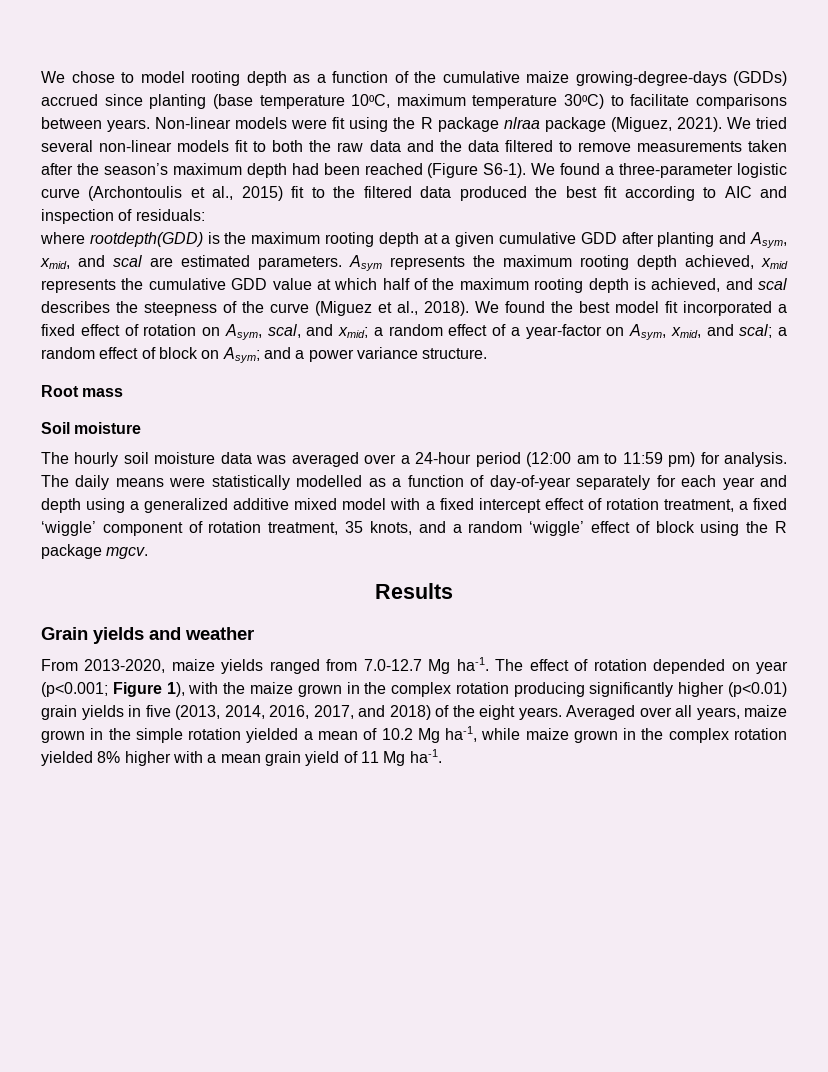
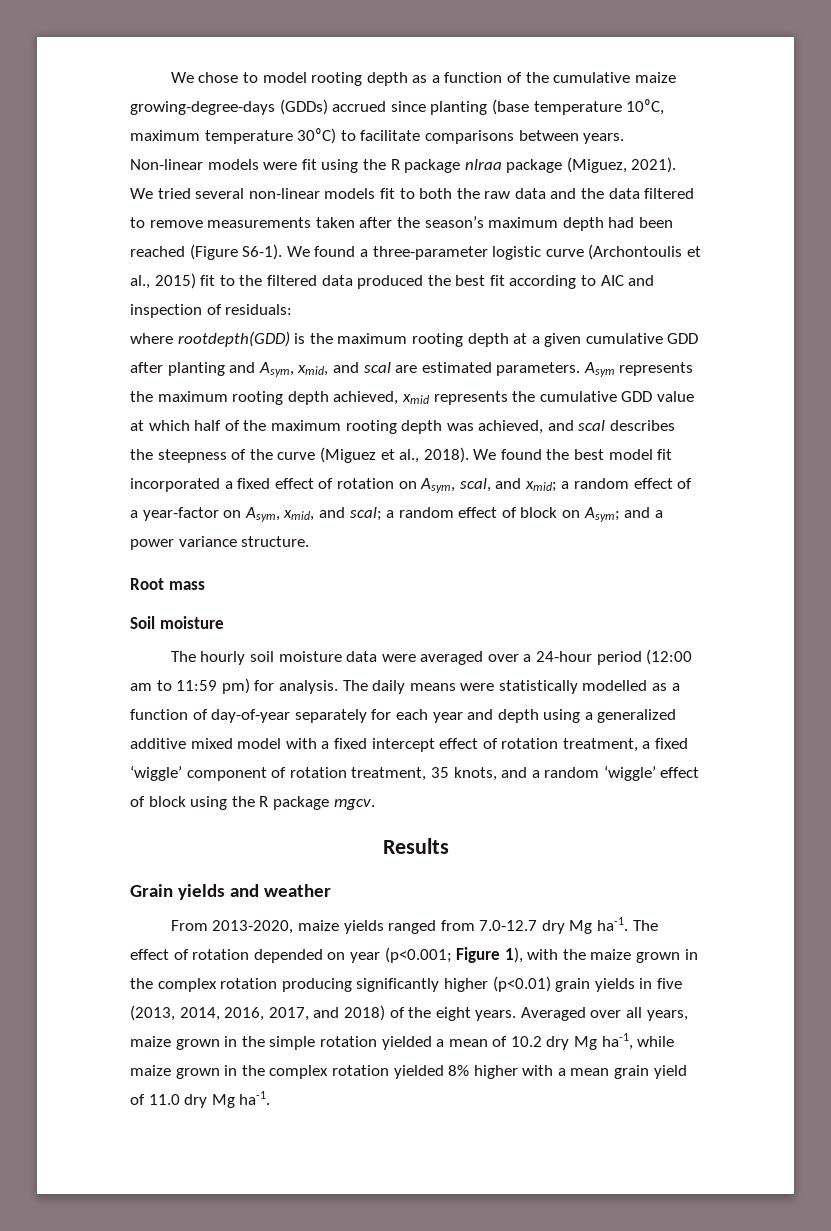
[633,278,646,290] is -> [446,423,474,431] was
[256,455,287,464] was -> [381,654,416,662] were
(422, 665) none -> [541,920,565,934] dry
(413, 734) none -> [546,1036,570,1050] dry
[360,751,379,763] 11 -> [148,1094,208,1108] 11.0 dry

